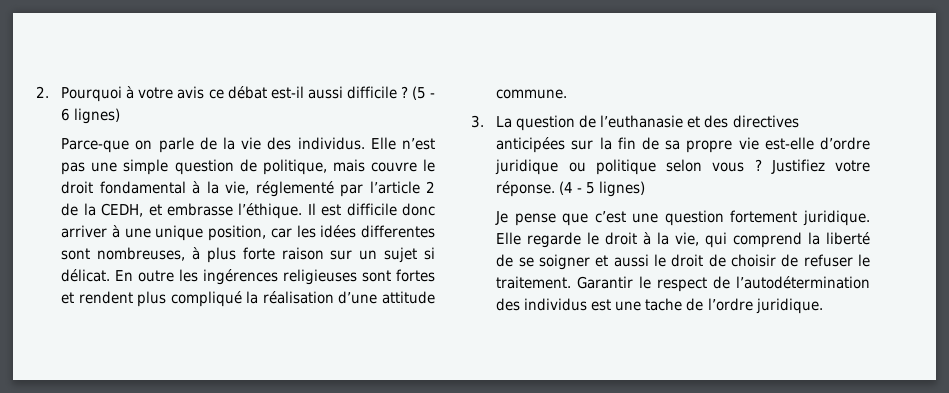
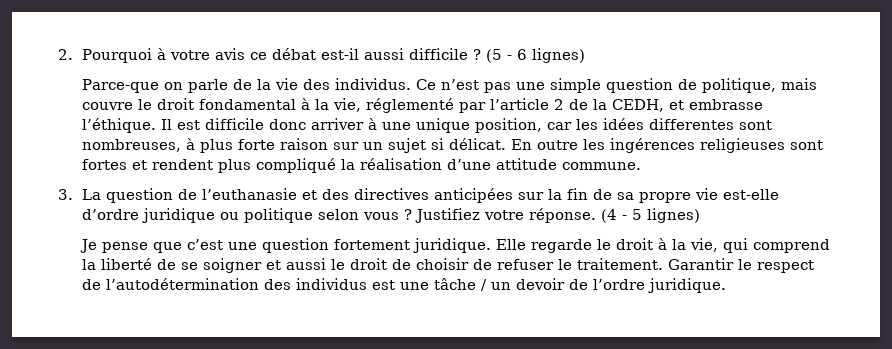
[370,137,396,150] Elle -> [416,79,437,90] Ce
[645,298,683,311] tache -> [434,278,566,291] tâche / un devoir

